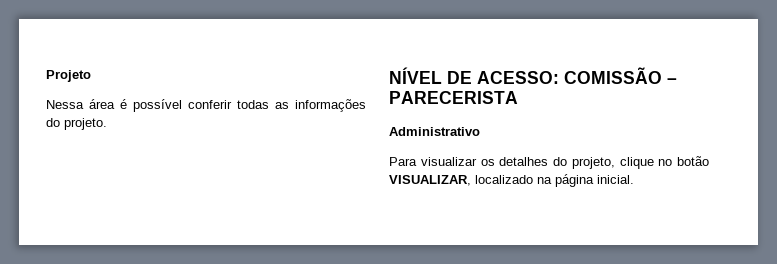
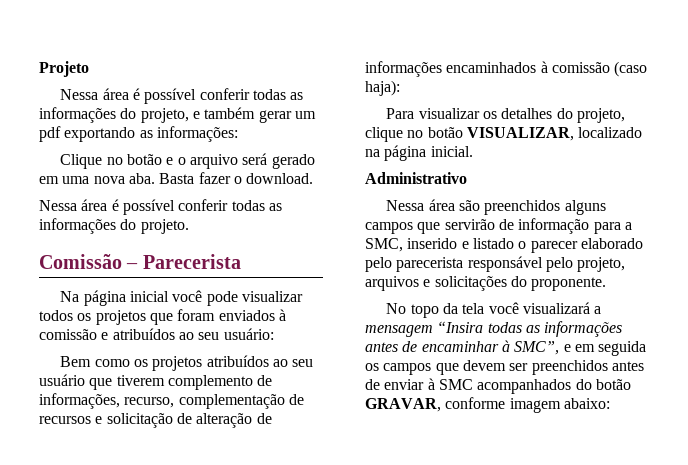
(91, 76) none -> [60,88,304,104] [39,107,316,123] [39,126,238,142] [60,153,315,169] [39,172,314,184] // Nessa área é possível conferir todas as informações do projeto, e também gerar um pdf exportando as informações: // Clique no botão e o arquivo será gerado em uma nova aba. Basta fazer o download.
[389,67,677,84] [389,91,518,104] [389,127,480,136] NÍVEL DE ACESSO: COMISSÃO – PARECERISTA // Administrativo -> [39,254,241,269] [60,290,304,306] [39,309,286,325] [39,328,274,340] [60,355,314,371] [39,374,273,390] [39,393,304,409] [39,413,272,428] [365,61,648,77] [365,80,400,96] Comissão – Parecerista // Na página inicial você pode visualizar todos os projetos que foram enviados à comissão e atribuídos ao seu usuário: // Bem como os projetos atribuídos ao seu usuário que tiverem complemento de informações, recurso, complementação de recursos e solicitação de alteração de informações encaminhados à comissão (caso haja):
(634, 179) none -> [365,172,467,184] [386,199,606,215] [365,218,632,234] [365,238,643,253] [365,256,626,272] [365,276,607,291] [386,302,602,318] [365,321,623,337] [365,340,647,356] [365,360,644,375] [365,378,631,394] [365,397,610,413] // Administrativo // Nessa área são preenchidos alguns campos que servirão de informação para a SMC, inserido e listado o parecer elaborado pelo parecerista responsável pelo projeto, arquivos e solicitações do proponente. // No topo da tela você visualizará a mensagem “Insira todas as informações antes de encaminhar à SMC”, e em seguida os campos que devem ser preenchidos antes de enviar à SMC acompanhados do botão GRAVAR, conforme imagem abaixo:

